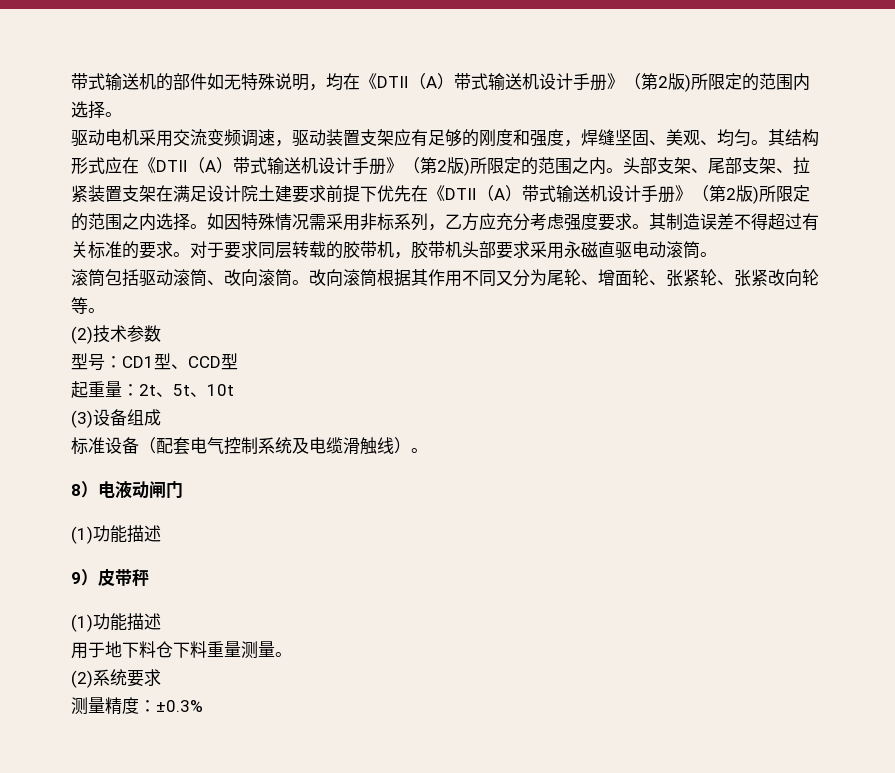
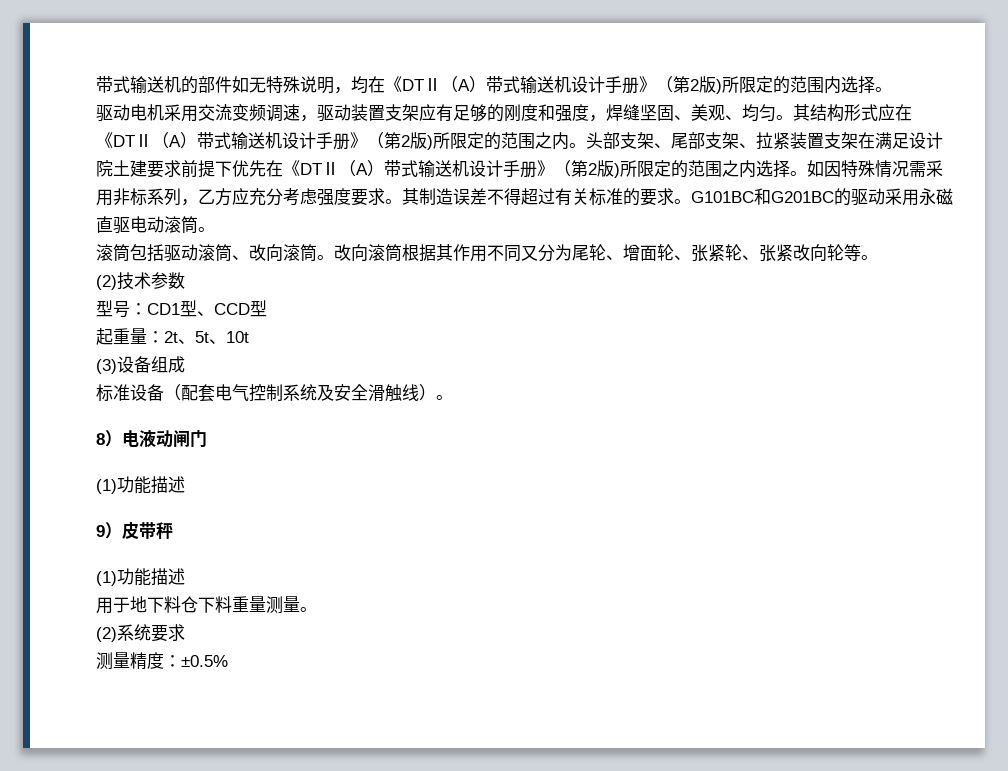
[190,241,530,259] 对于要求同层转载的胶带机，胶带机头部要求 -> [691,188,885,206] G101BC和G201BC的驱动
[309,437,343,454] 电缆 -> [334,384,368,401] 安全
[156,700,203,712] ±0.3% -> [181,655,228,667] ±0.5%

